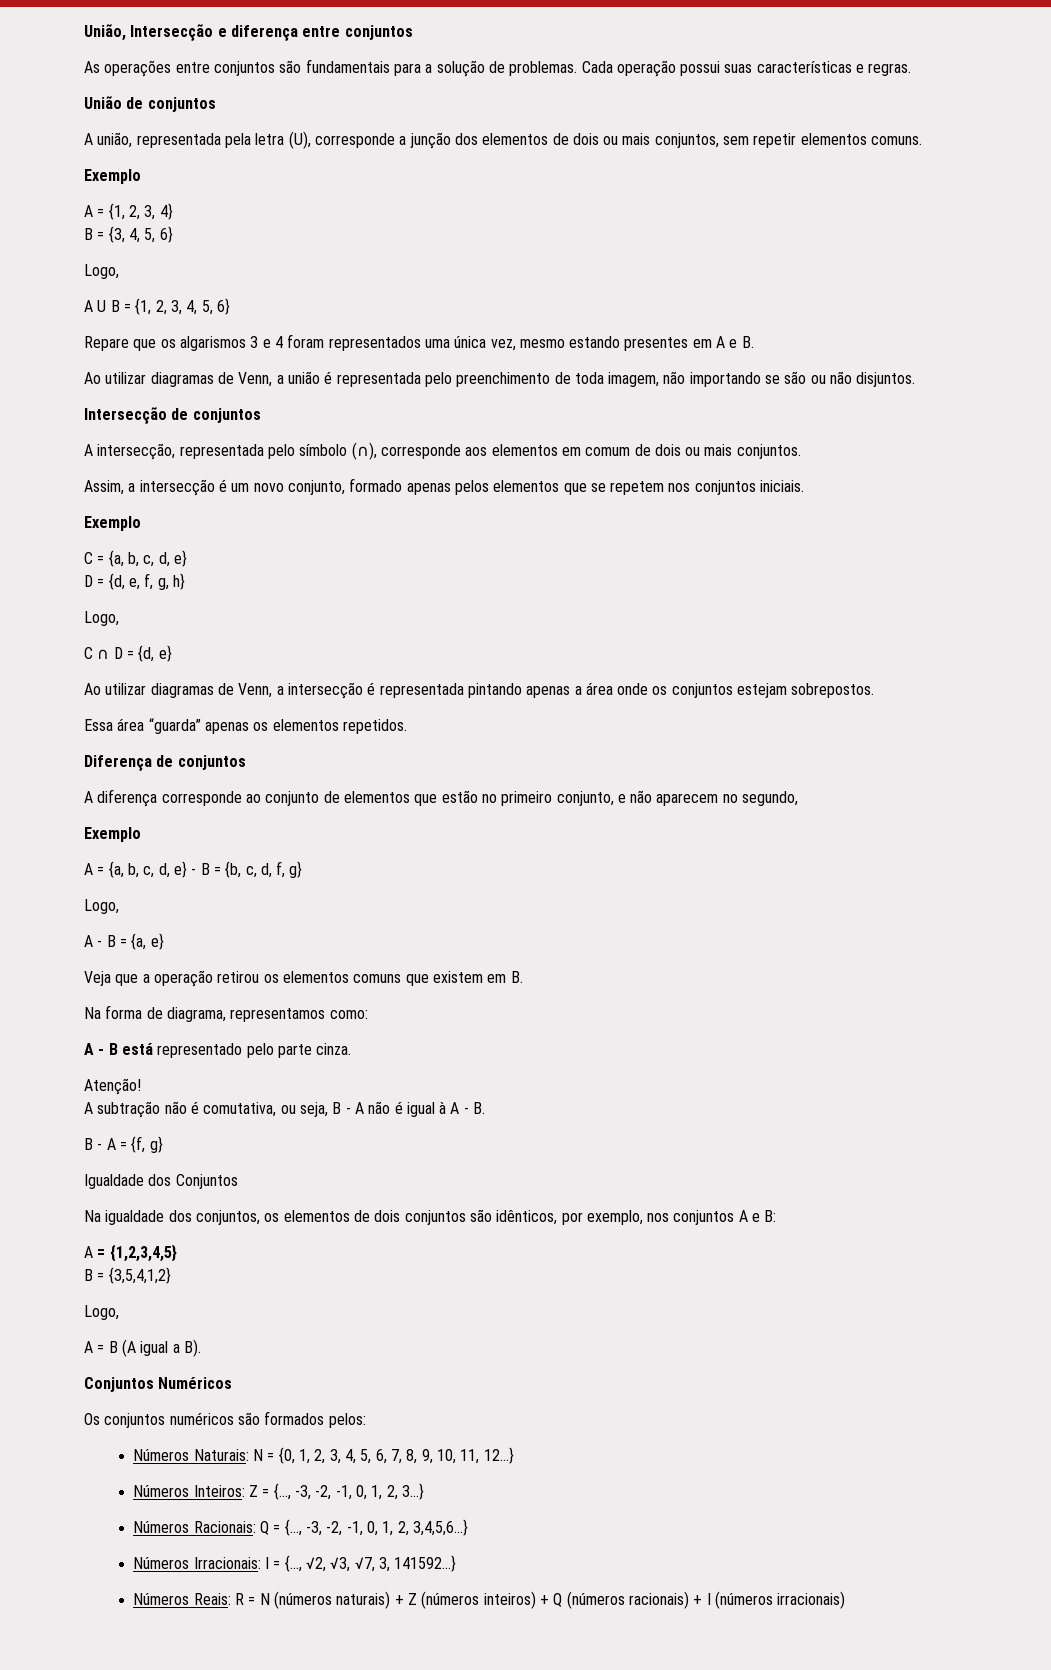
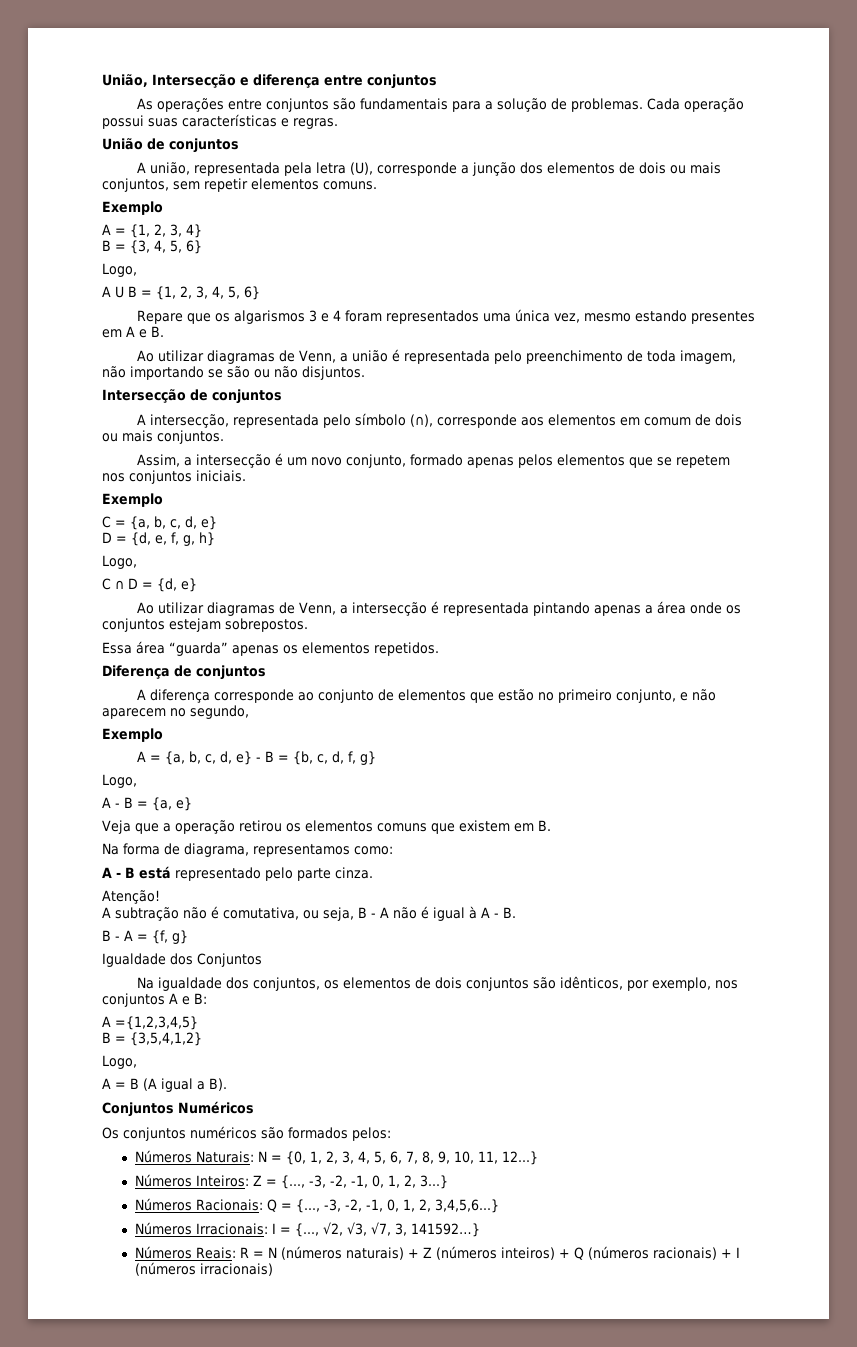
[97,1244,177,1262] = {1,2,3,4,5} -> [115,1016,198,1030] ={1,2,3,4,5}

